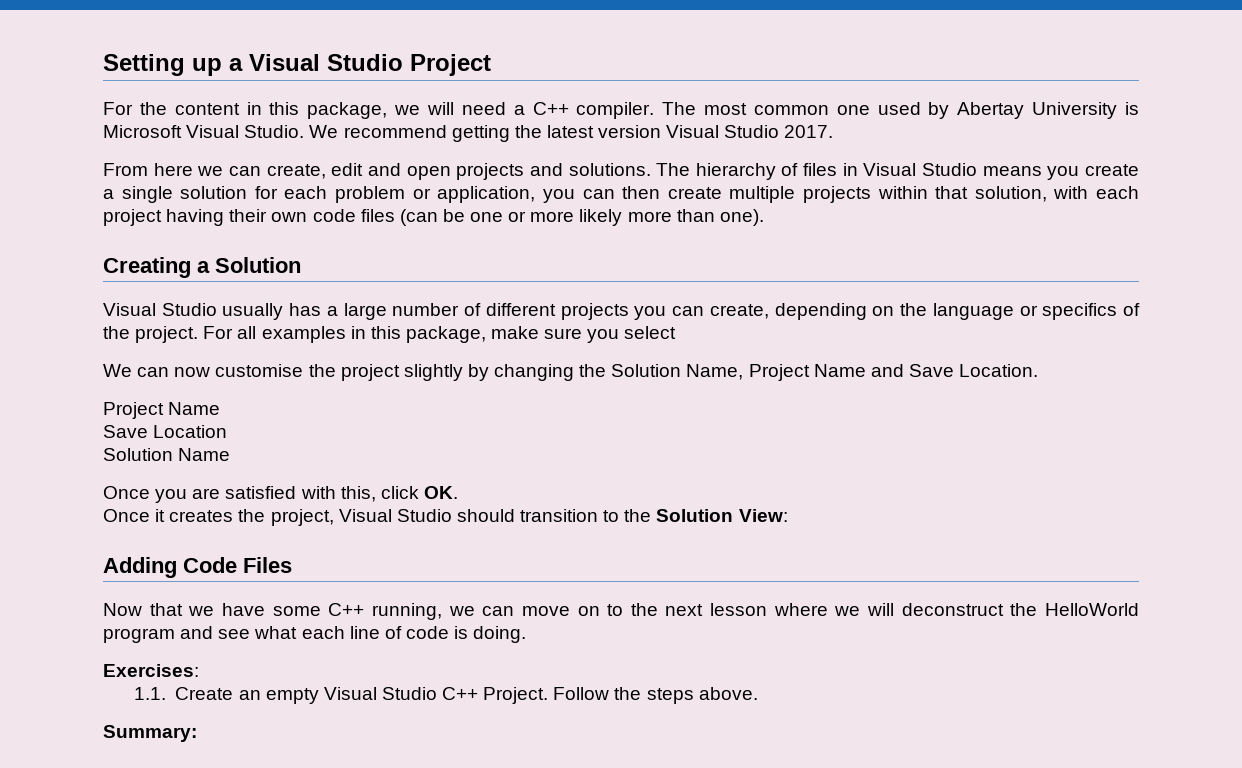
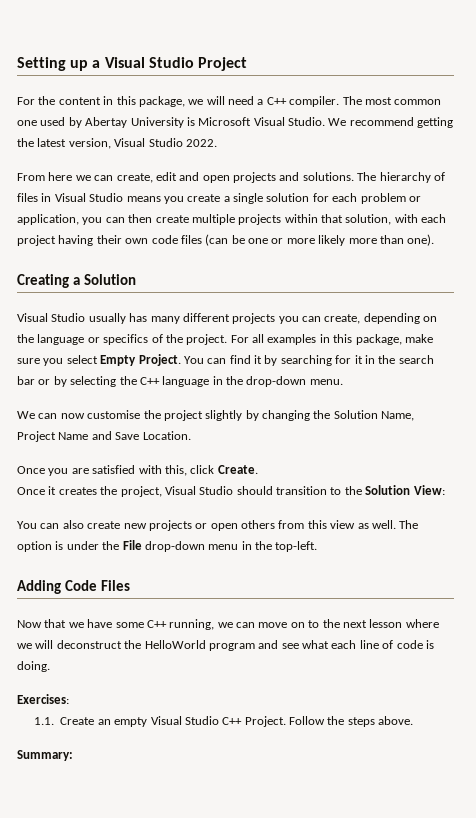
[598,125,834,138] version Visual Studio 2017. -> [68,138,217,149] version, Visual Studio 2022.
[326,303,482,320] a large number of -> [150,316,180,324] many
(677, 332) none -> [100,354,434,366] [17,376,343,387] Empty Project. You can find it by searching for it in the search bar or by selecting the C++ language in the drop-down menu.
[103,402,221,419] [103,425,228,438] [103,448,231,461] // Project Name // Save Location // Solution Name -> (191, 435) none
[423,486,458,499] OK. -> [217,465,258,474] Create.
(788, 515) none -> [17,520,419,531] [17,540,318,552] // You can also create new projects or open others from this view as well. The option is under the File drop-down menu in the top-left.

